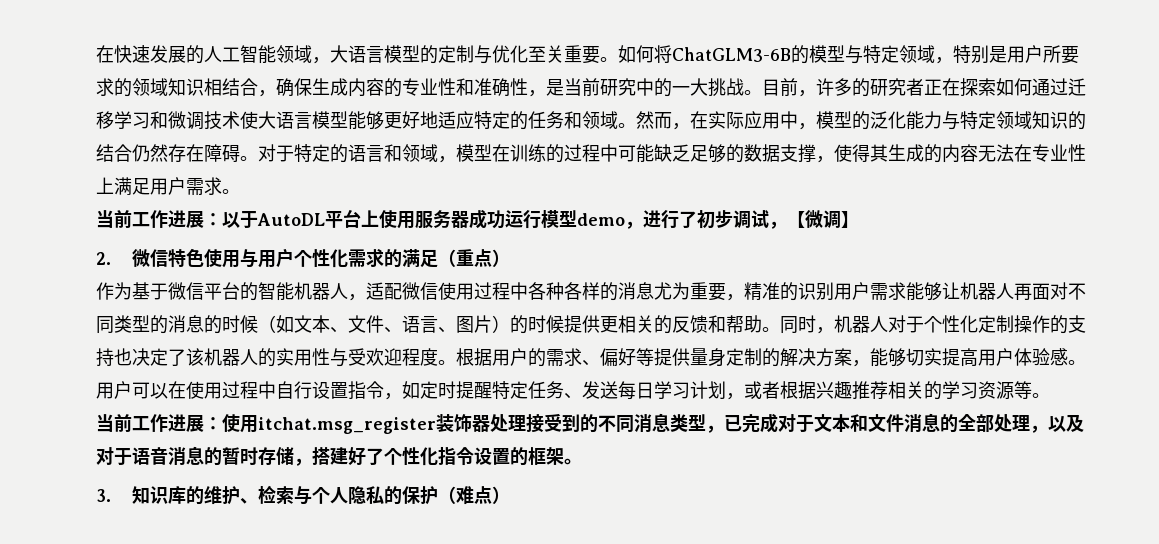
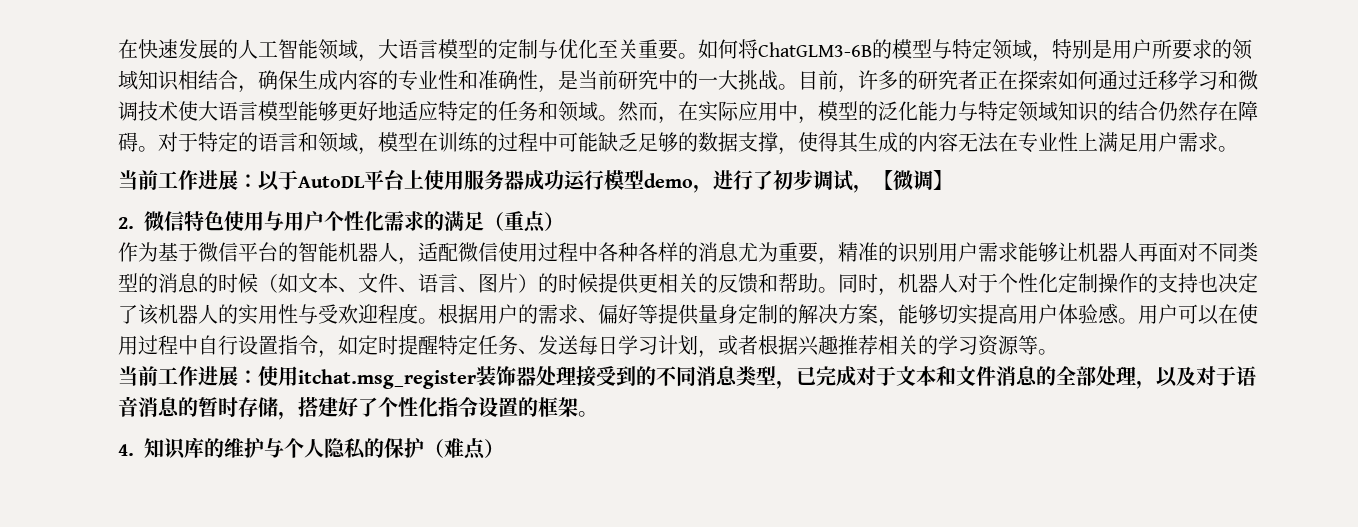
[96,489,112,502] 3. -> [117,444,134,456] 4.
[239,485,294,504] 、检索 -> (264, 448) none

